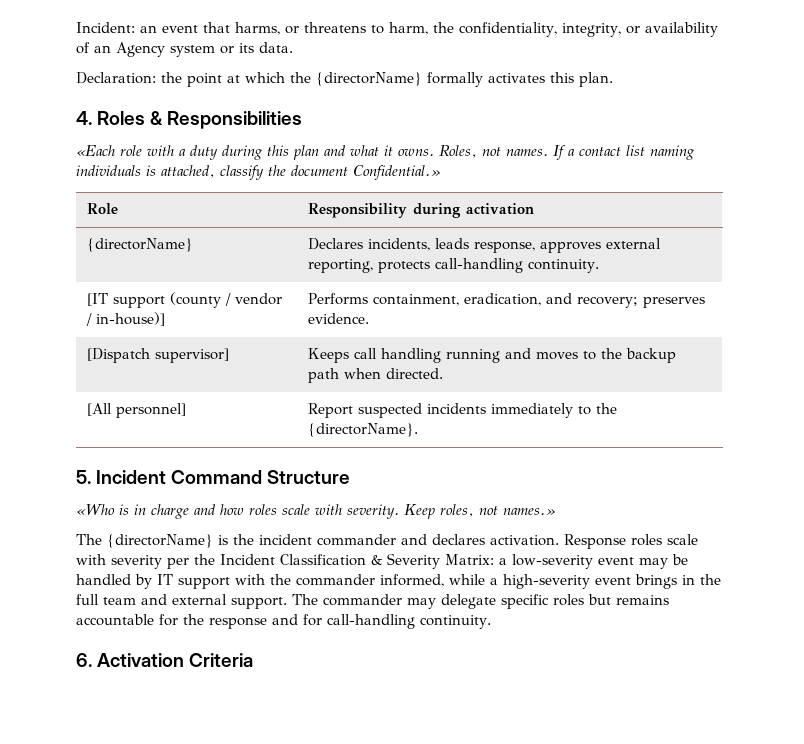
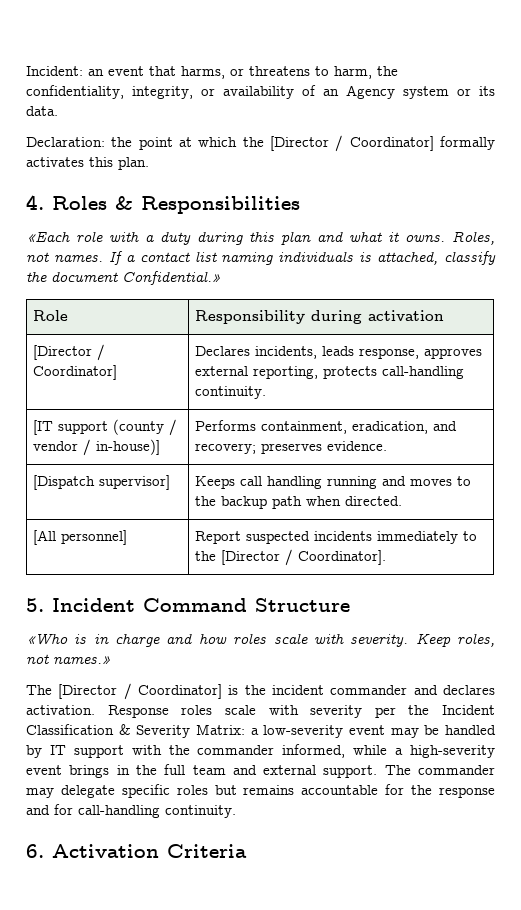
[316,72,422,86] {directorName} -> [270,135,434,152] [Director / Coordinator]
[87,238,194,252] {directorName} -> [33,344,106,361] [33,365,118,380] [Director / Coordinator]
[308,423,419,437] {directorName}. -> [221,549,387,566] [Director / Coordinator].
[107,534,213,548] {directorName} -> [58,683,222,700] [Director / Coordinator]

